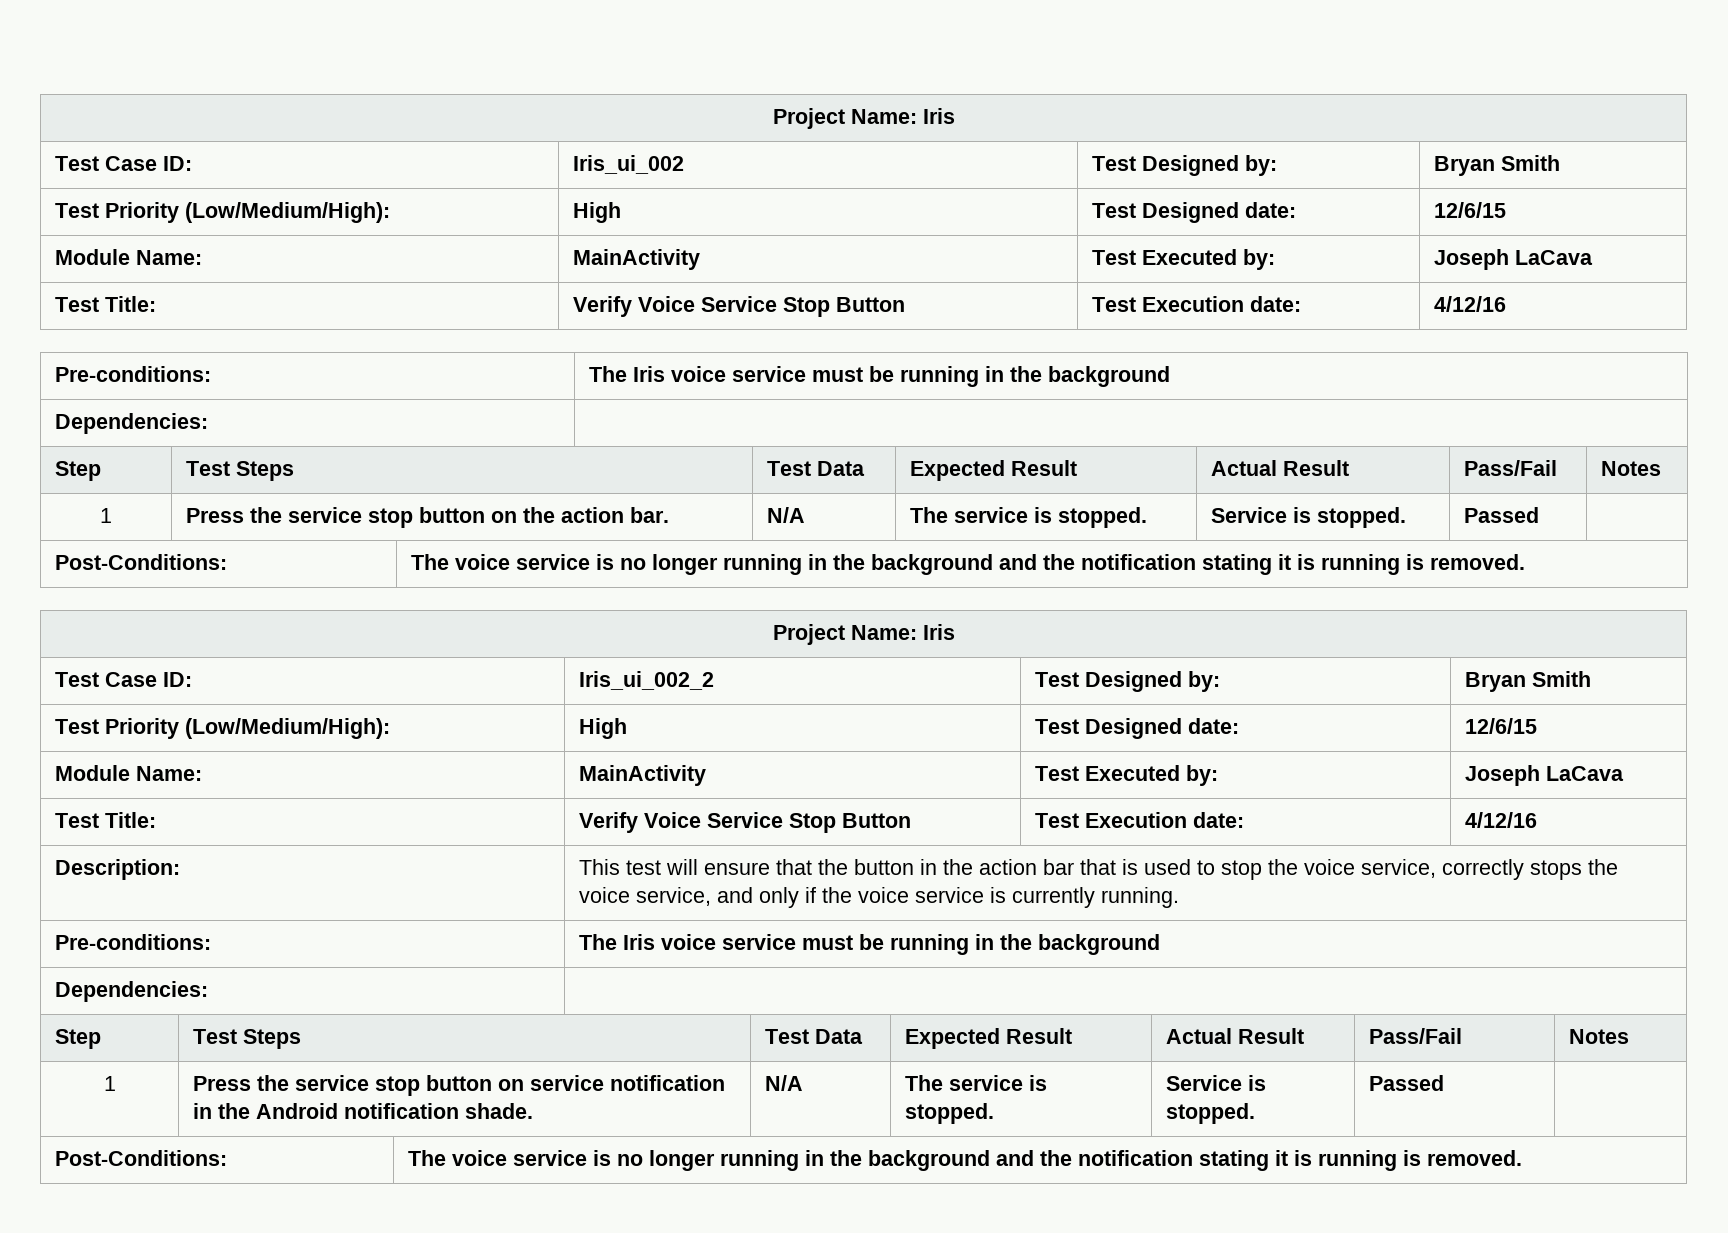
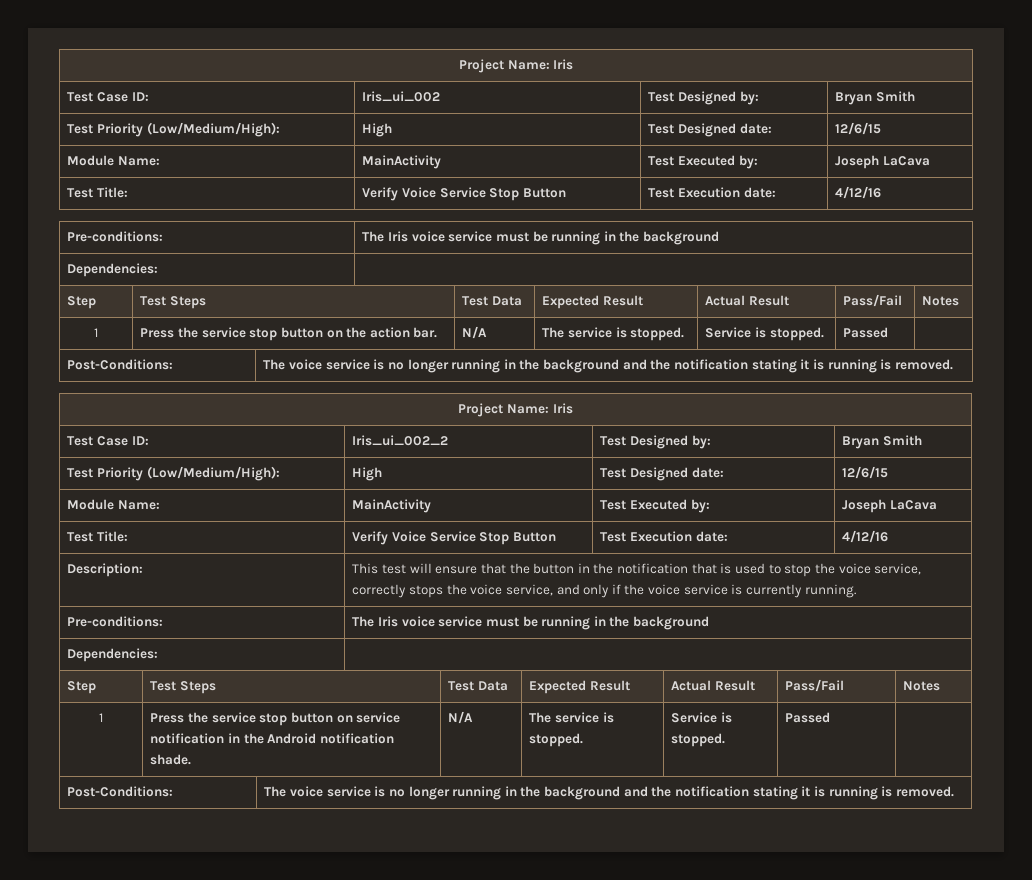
[978,859,1074,875] action bar -> [617,563,689,574] notification

